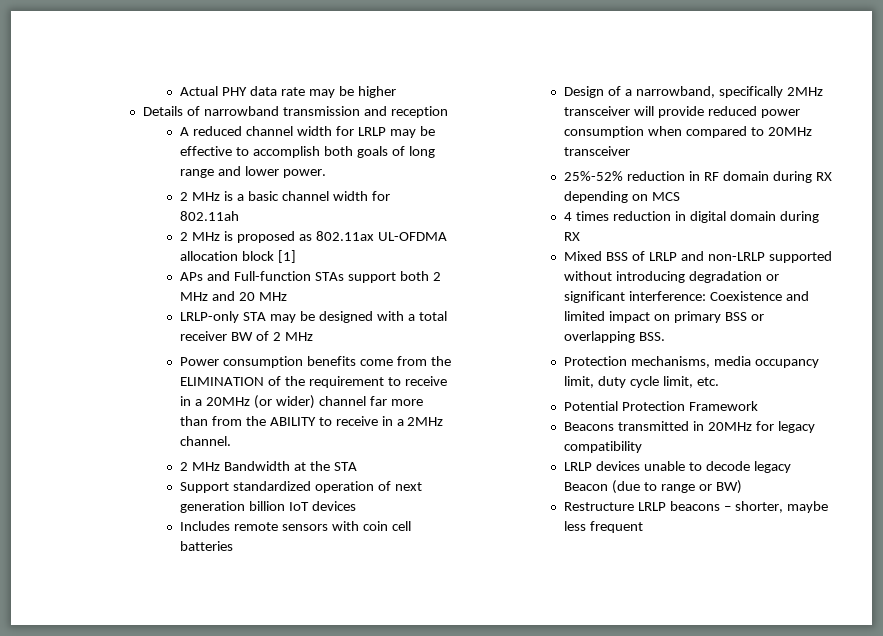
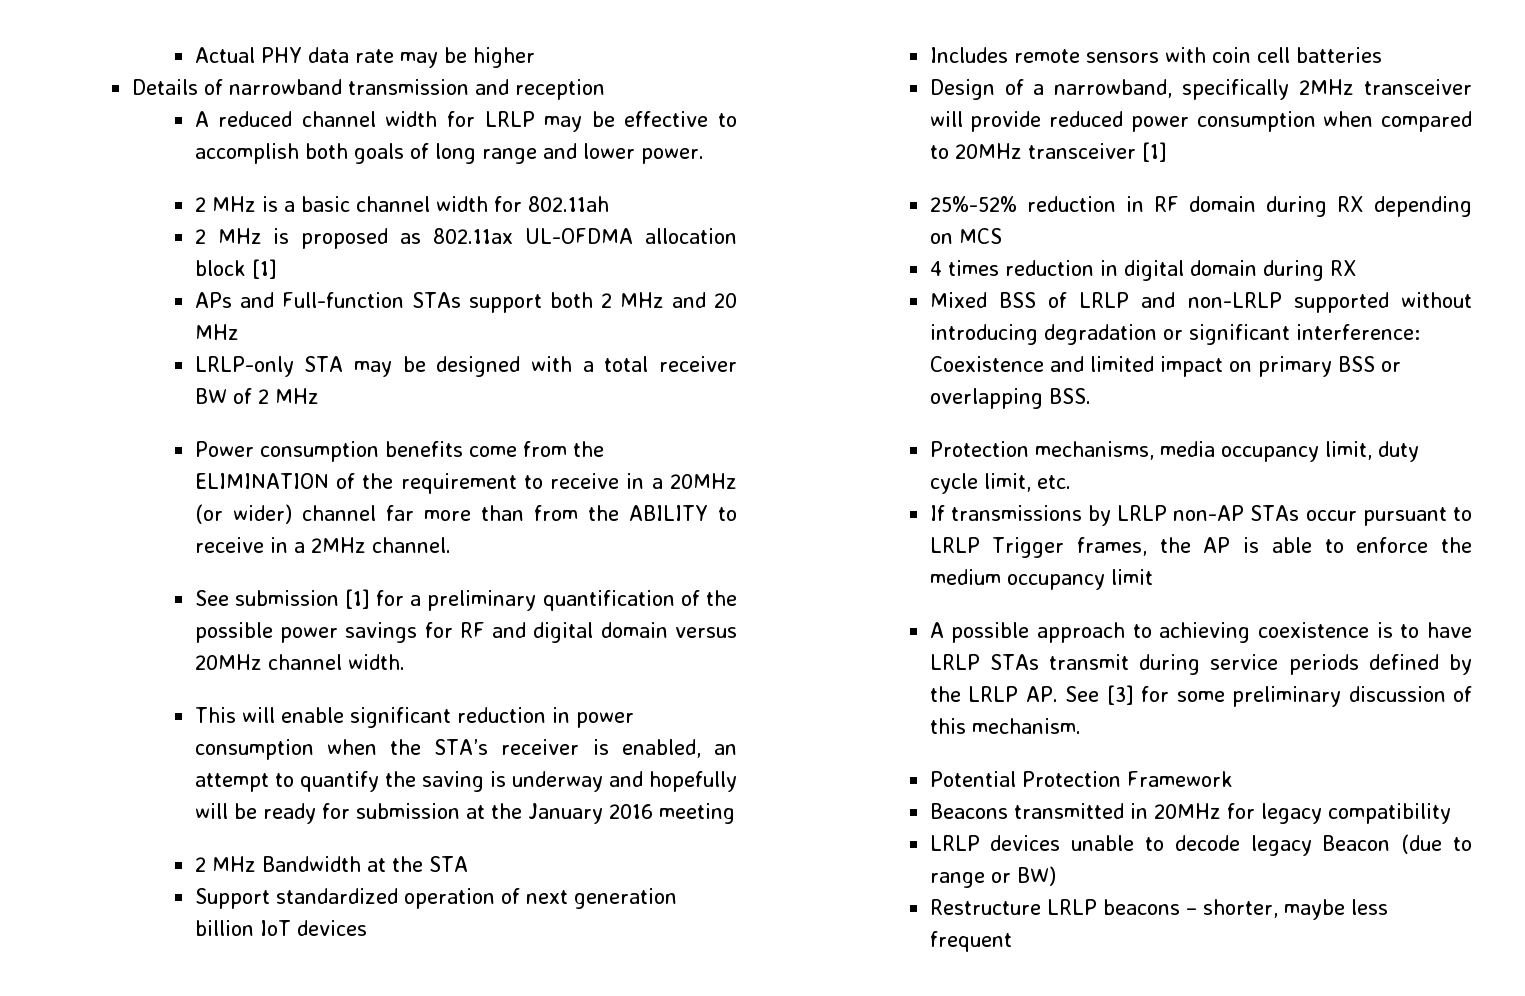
(232, 441) none -> [194,589,738,611] [194,622,738,643] [194,654,405,670] [194,707,634,728] [194,739,737,760] [194,771,738,792] [194,803,735,824] // See submission [1] for a preliminary quantification of the possible power savings for RF and digital domain versus 20MHz channel width. // This will enable significant reduction in power consumption when the STA’s receiver is enabled, an attempt to quantify the saving is underway and hopefully will be ready for submission at the January 2016 meeting
(631, 151) none -> [1141,142,1167,162] [1]
(719, 381) none -> [929,505,1473,526] [929,537,1472,558] [929,569,1153,590] [929,622,1473,643] [929,654,1472,675] [929,685,1472,707] [929,718,1081,734] // If transmissions by LRLP non-AP STAs occur pursuant to LRLP Trigger frames, the AP is able to enforce the medium occupancy limit // A possible approach to achieving coexistence is to have LRLP STAs transmit during service periods defined by the LRLP AP. See [3] for some preliminary discussion of this mechanism.

